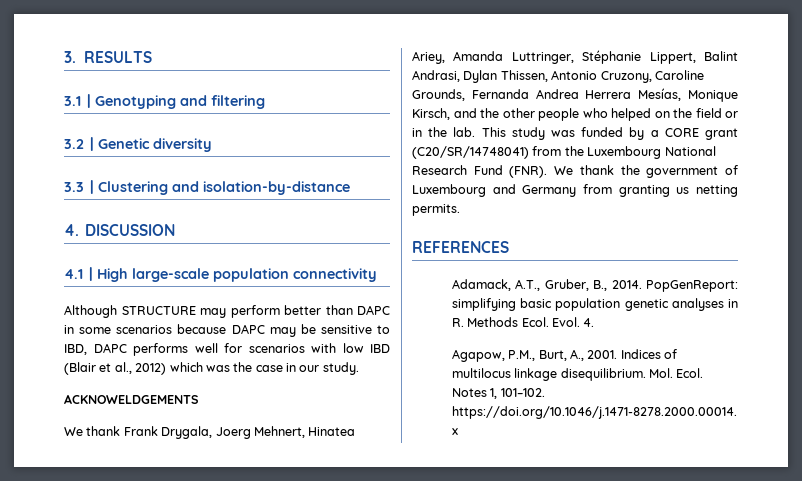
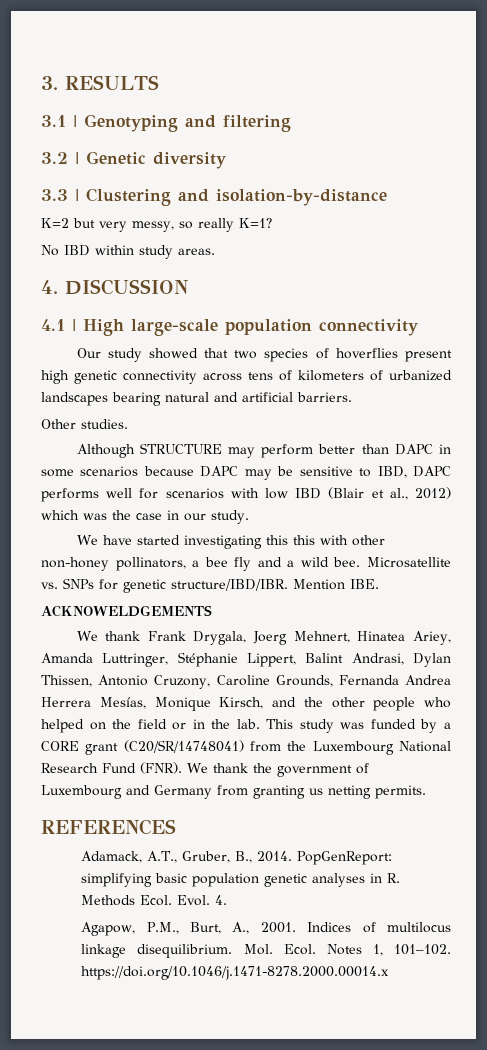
(351, 188) none -> [41,218,272,232] [41,245,215,259] // K=2 but very messy, so really K=1? // No IBD within study areas.
(378, 275) none -> [76,348,453,362] [41,370,452,384] [41,392,352,406] [41,419,128,429] // Our study showed that two species of hoverflies present high genetic connectivity across tens of kilometers of urbanized landscapes bearing natural and artificial barriers. // Other studies.
(359, 368) none -> [76,535,385,549] [41,557,451,571] [41,578,379,593] // We have started investigating this this with other non-honey pollinators, a bee fly and a wild bee. Microsatellite vs. SNPs for genetic structure/IBD/IBR. Mention IBE.

